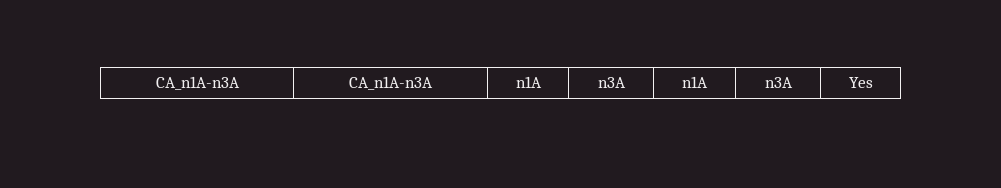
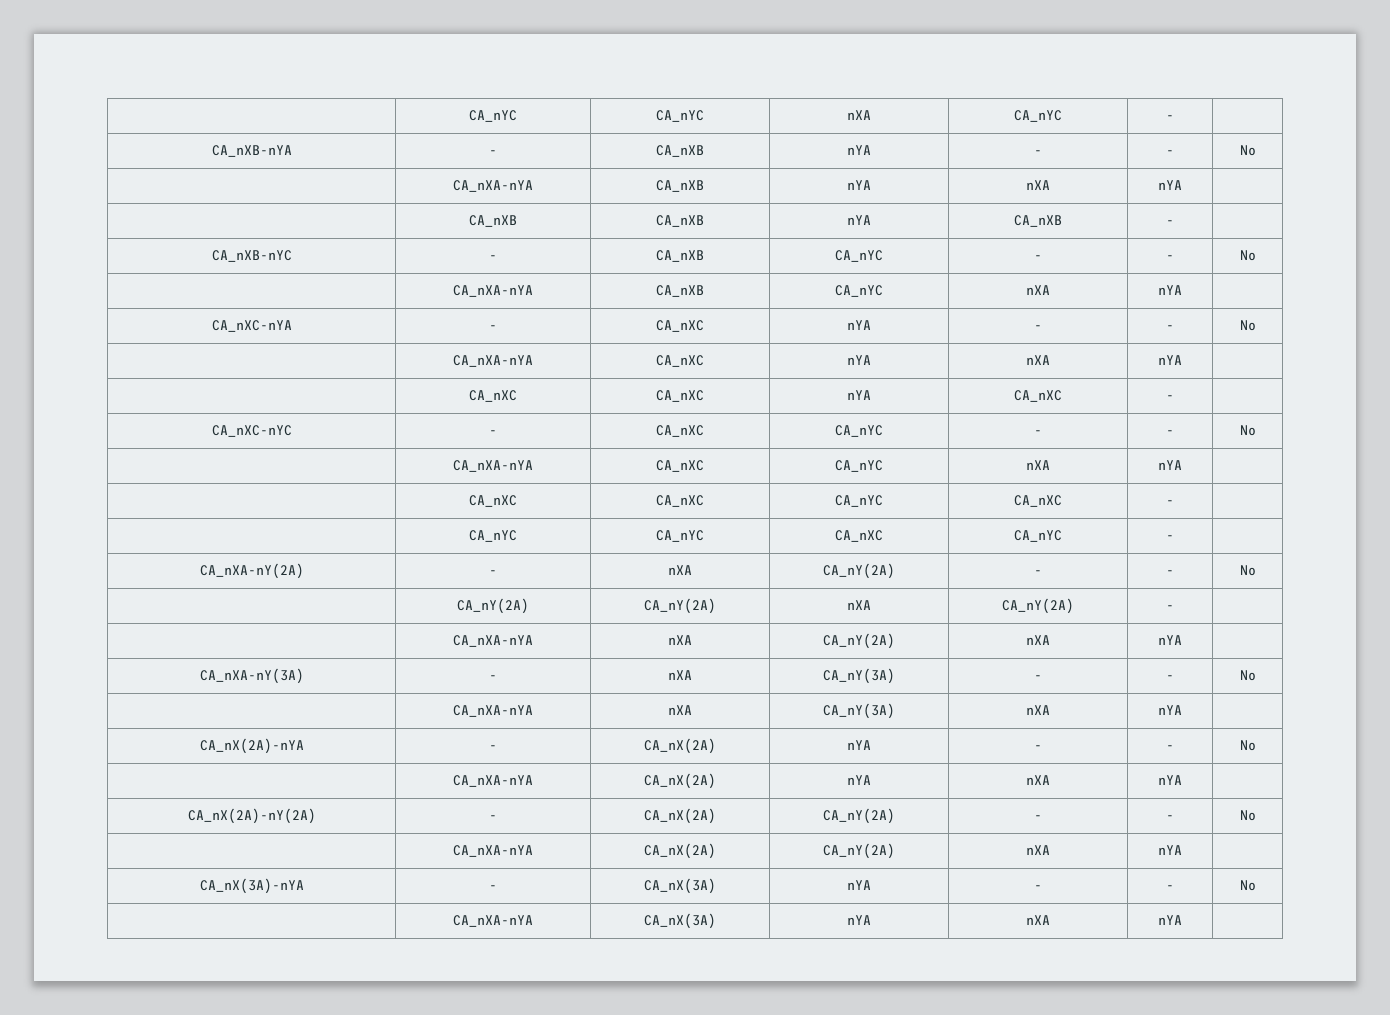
[155,76,240,90] [349,76,433,90] [515,76,542,88] [597,77,626,88] [682,76,708,88] [764,77,793,88] [848,77,873,88] CA_n1A-n3A | CA_n1A-n3A | n1A | n3A | n1A | n3A | Yes -> [469,110,517,122] [656,110,704,122] [847,110,871,120] [1014,110,1062,122] [1166,115,1174,120] [211,145,292,157] [489,150,497,155] [656,145,704,157] [847,145,871,155] [1034,150,1042,155] [1166,150,1174,155] [1239,145,1256,156] [453,180,533,192] [656,180,704,192] [847,180,871,190] [1026,180,1050,190] [1158,180,1182,190] [469,215,517,227] [656,215,704,227] [847,215,871,225] [1014,215,1062,227] [1166,220,1174,225] [211,250,292,262] [489,255,497,260] [656,250,704,262] [835,250,883,262] [1034,255,1042,260] [1166,255,1174,260] [1239,250,1256,261] [453,285,533,297] [656,285,704,297] [835,285,883,297] [1026,285,1050,295] [1158,285,1182,295] [211,320,292,332] [489,325,497,330] [656,320,704,332] [847,320,871,330] [1034,325,1042,330] [1166,325,1174,330] [1239,320,1256,331] [453,355,533,367] [656,355,704,367] [847,355,871,365] [1026,355,1050,365] [1158,355,1182,365] [469,390,517,402] [656,390,704,402] [847,390,871,400] [1014,390,1062,402] [1166,395,1174,400] [211,425,292,437] [489,430,497,435] [656,425,704,437] [835,425,883,437] [1034,430,1042,435] [1166,430,1174,435] [1239,425,1256,436] [453,460,533,472] [656,460,704,472] [835,460,883,472] [1026,460,1050,470] [1158,460,1182,470] [469,495,517,507] [656,495,704,507] [835,495,883,507] [1014,495,1062,507] [1166,500,1174,505] [469,530,517,542] [656,530,704,542] [835,530,883,542] [1014,530,1062,542] [1166,535,1174,540] [199,563,304,579] [489,570,497,575] [668,565,692,575] [823,563,895,579] [1034,570,1042,575] [1166,570,1174,575] [1239,565,1256,576] [457,598,529,614] [644,598,716,614] [847,600,871,610] [1002,598,1074,614] [1166,605,1174,610] [453,635,533,647] [668,635,692,645] [823,633,895,649] [1026,635,1050,645] [1158,635,1182,645] [199,668,304,684] [489,675,497,680] [668,670,692,680] [823,668,895,684] [1034,675,1042,680] [1166,675,1174,680] [1239,670,1256,681] [453,705,533,717] [668,705,692,715] [823,703,895,719] [1026,705,1050,715] [1158,705,1182,715] [199,738,304,754] [489,745,497,750] [644,738,716,754] [847,740,871,750] [1034,745,1042,750] [1166,745,1174,750] [1239,740,1256,751] [453,775,533,787] [644,773,716,789] [847,775,871,785] [1026,775,1050,785] [1158,775,1182,785] [187,808,316,824] [489,815,497,820] [644,808,716,824] [823,808,895,824] [1034,815,1042,820] [1166,815,1174,820] [1239,810,1256,821] [453,845,533,857] [644,843,716,859] [823,843,895,859] [1026,845,1050,855] [1158,845,1182,855] [199,878,304,894] [489,885,497,890] [644,878,716,894] [847,880,871,890] [1034,885,1042,890] [1166,885,1174,890] [1239,880,1256,891] [453,915,533,927] [644,913,716,929] [847,915,871,925] [1026,915,1050,925] [1158,915,1182,925] | CA_nYC | CA_nYC | nXA | CA_nYC | - | // CA_nXB-nYA | - | CA_nXB | nYA | - | - | No // | CA_nXA-nYA | CA_nXB | nYA | nXA | nYA | // | CA_nXB | CA_nXB | nYA | CA_nXB | - | // CA_nXB-nYC | - | CA_nXB | CA_nYC | - | - | No // | CA_nXA-nYA | CA_nXB | CA_nYC | nXA | nYA | // CA_nXC-nYA | - | CA_nXC | nYA | - | - | No // | CA_nXA-nYA | CA_nXC | nYA | nXA | nYA | // | CA_nXC | CA_nXC | nYA | CA_nXC | - | // CA_nXC-nYC | - | CA_nXC | CA_nYC | - | - | No // | CA_nXA-nYA | CA_nXC | CA_nYC | nXA | nYA | // | CA_nXC | CA_nXC | CA_nYC | CA_nXC | - | // | CA_nYC | CA_nYC | CA_nXC | CA_nYC | - | // CA_nXA-nY(2A) | - | nXA | CA_nY(2A) | - | - | No // | CA_nY(2A) | CA_nY(2A) | nXA | CA_nY(2A) | - | // | CA_nXA-nYA | nXA | CA_nY(2A) | nXA | nYA | // CA_nXA-nY(3A) | - | nXA | CA_nY(3A) | - | - | No // | CA_nXA-nYA | nXA | CA_nY(3A) | nXA | nYA | // CA_nX(2A)-nYA | - | CA_nX(2A) | nYA | - | - | No // | CA_nXA-nYA | CA_nX(2A) | nYA | nXA | nYA | // CA_nX(2A)-nY(2A) | - | CA_nX(2A) | CA_nY(2A) | - | - | No // | CA_nXA-nYA | CA_nX(2A) | CA_nY(2A) | nXA | nYA | // CA_nX(3A)-nYA | - | CA_nX(3A) | nYA | - | - | No // | CA_nXA-nYA | CA_nX(3A) | nYA | nXA | nYA |

